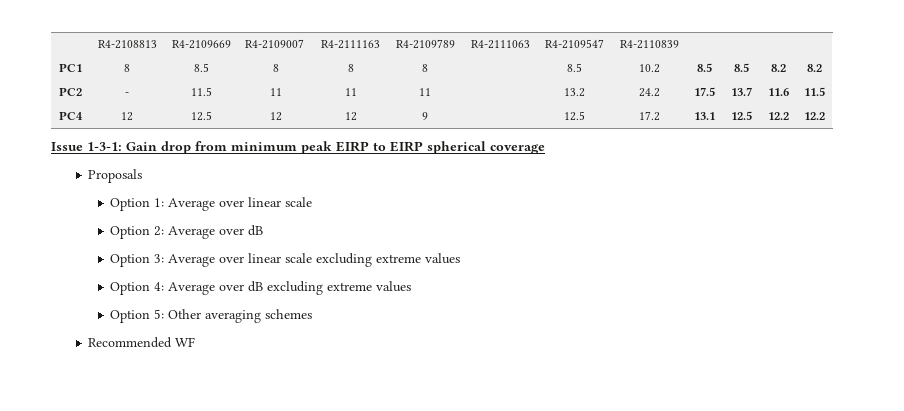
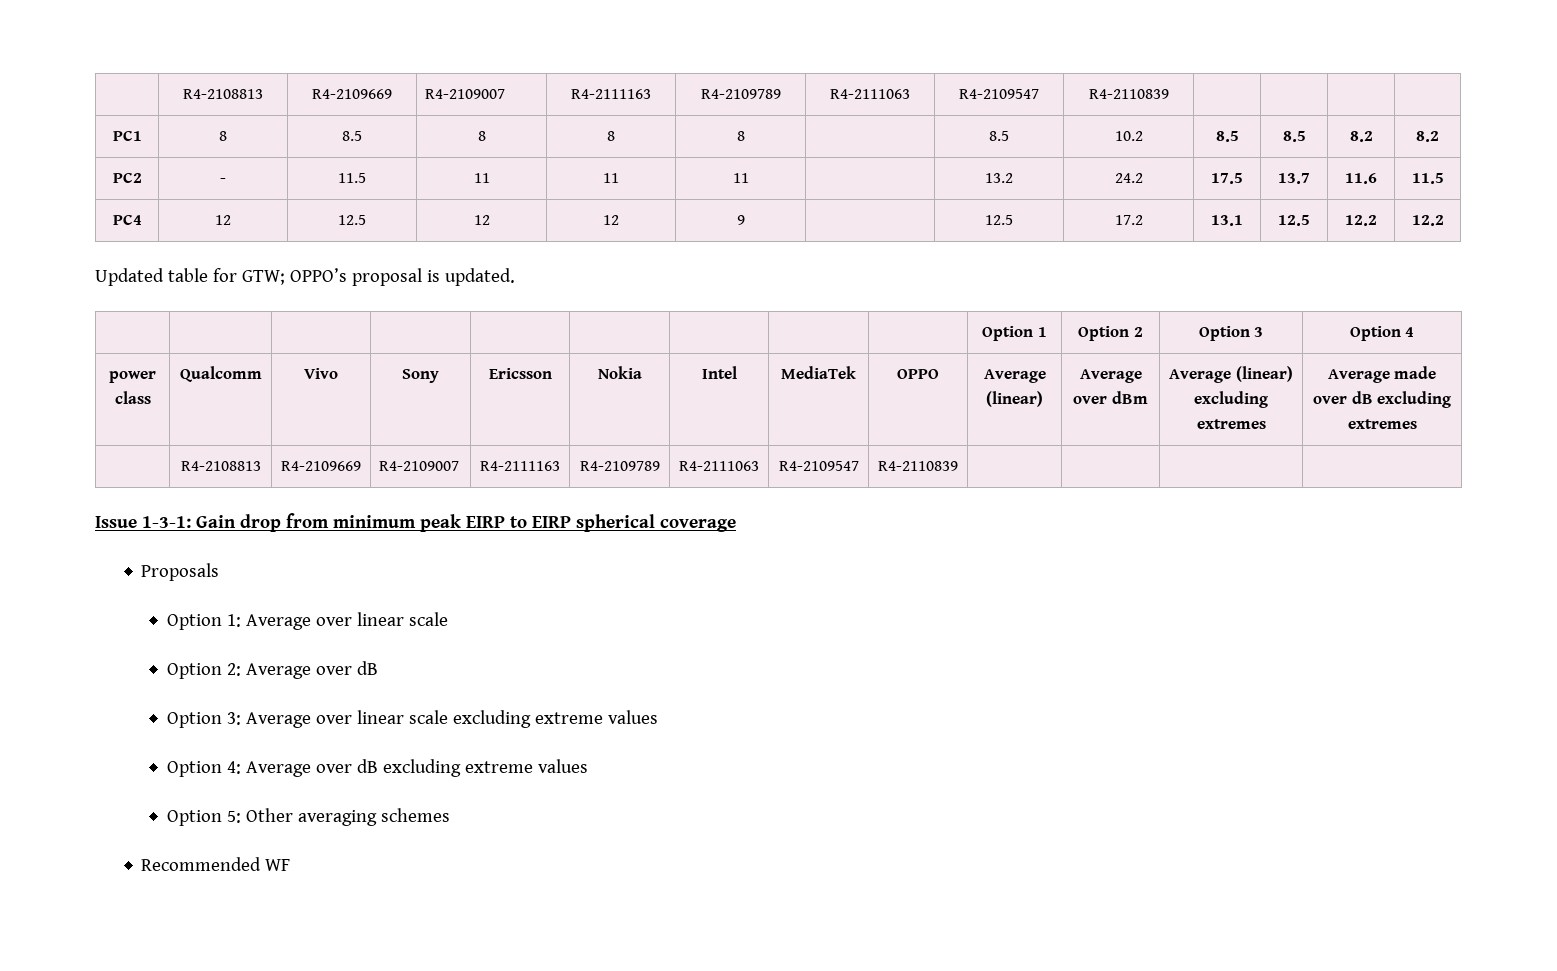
(825, 116) none -> [95,268,515,286] [982,326,1047,341] [1078,326,1143,341] [1198,326,1264,341] [1349,326,1415,341] [109,371,156,383] [114,391,151,404] [179,366,262,382] [304,368,338,379] [402,369,439,383] [488,368,552,379] [597,366,642,379] [701,366,737,379] [781,366,856,379] [897,369,939,379] [983,369,1046,383] [986,391,1043,407] [1079,369,1142,383] [1073,391,1148,404] [1169,366,1293,383] [1194,391,1268,408] [1196,419,1266,429] [1327,366,1437,383] [1313,391,1451,408] [1347,419,1417,429] [180,461,261,471] [281,461,361,471] [379,461,460,471] [480,461,560,471] [579,461,660,471] [679,461,759,471] [778,461,859,471] [878,461,958,471] // Updated table for GTW; OPPO’s proposal is updated. // | | | | | | | | | Option 1 | Option 2 | Option 3 | Option 4 // power class | Qualcomm | Vivo | Sony | Ericsson | Nokia | Intel | MediaTek | OPPO | Average (linear) | Average over dBm | Average (linear) excluding extremes | Average made over dB excluding extremes // | R4-2108813 | R4-2109669 | R4-2109007 | R4-2111163 | R4-2109789 | R4-2111063 | R4-2109547 | R4-2110839 | | | |

